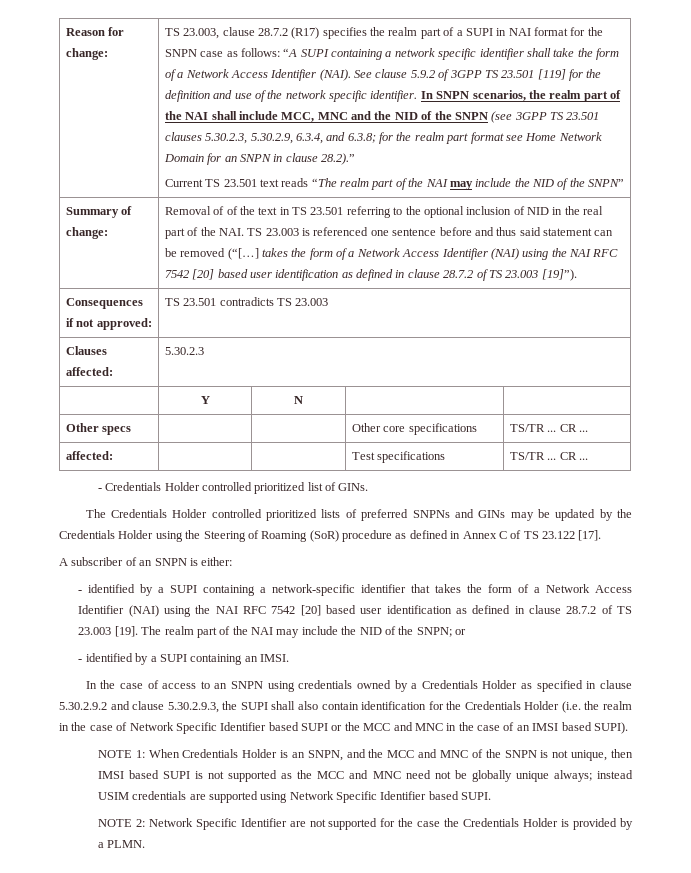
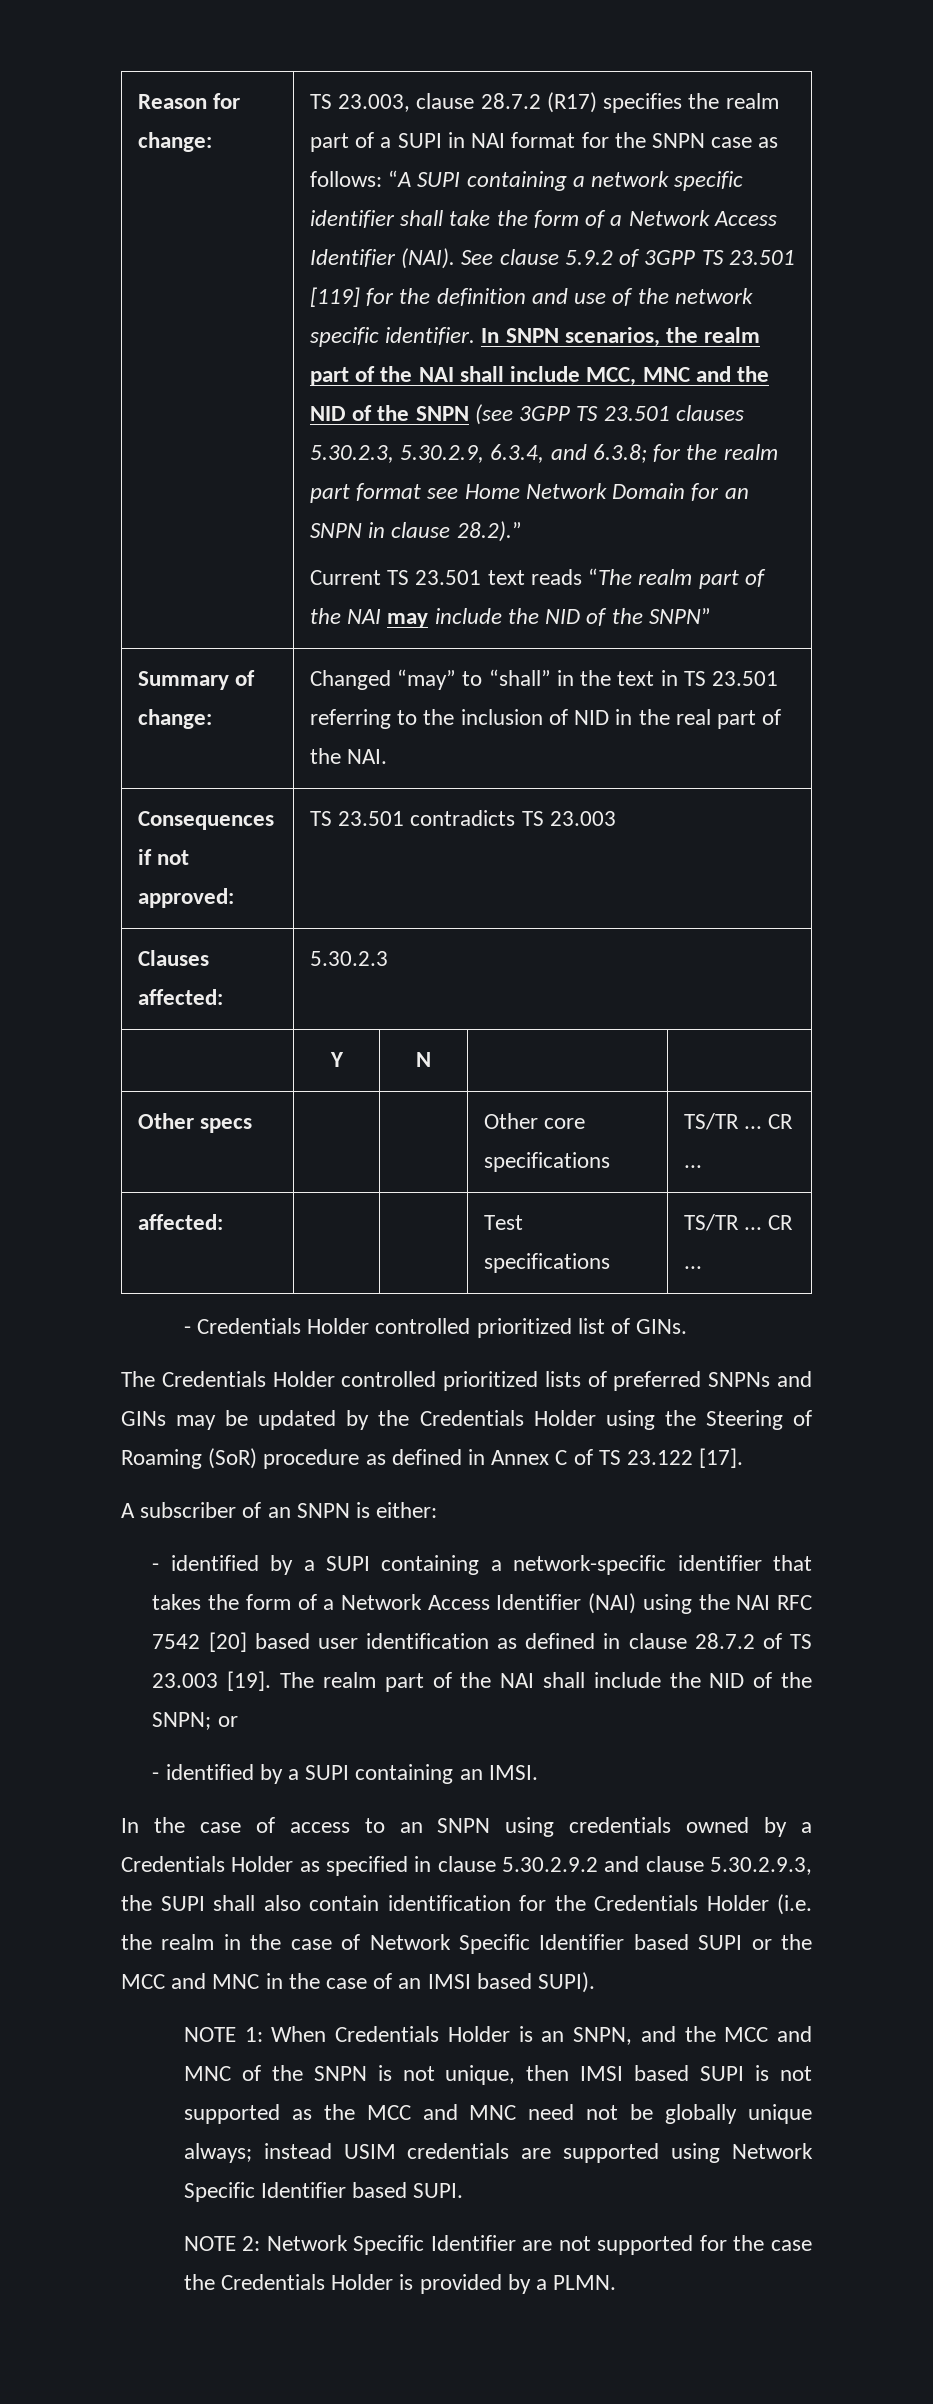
[164,206,238,215] Removal of of -> [310,669,574,690] Changed “may” to “shall” in
[423,206,464,218] optional -> (455, 717) none
[247,227,614,236] [164,248,619,260] [164,269,577,281] TS 23.003 is referenced one sentence before and thus said statement can be removed (“[…] takes the form of a Network Access Identifier (NAI) using the NAI RFC 7542 [20] based user identification as defined in clause 28.7.2 of TS 23.003 [19]”). -> (388, 756) none
[276,629,300,638] may -> [542,1672,585,1688] shall

